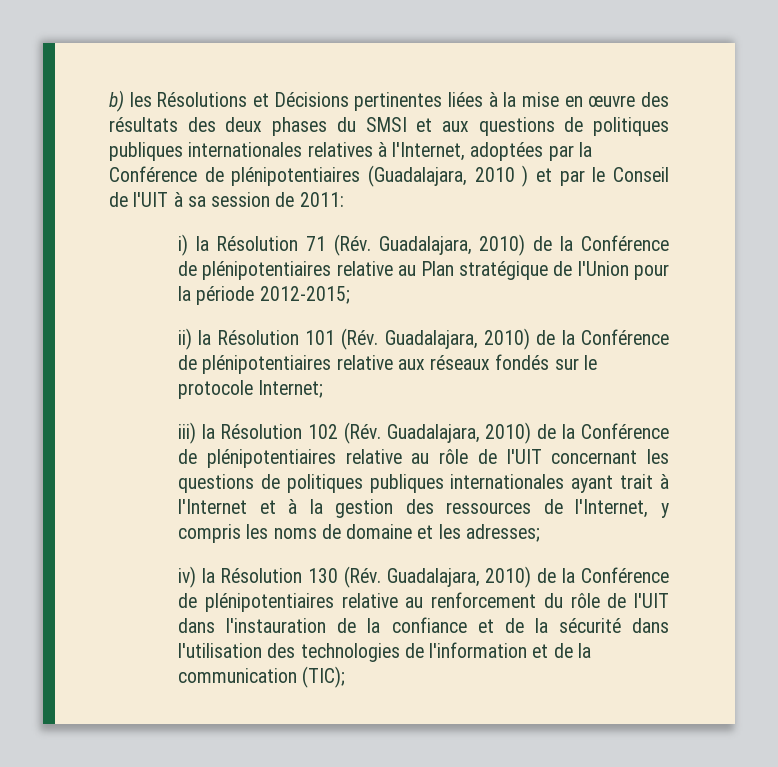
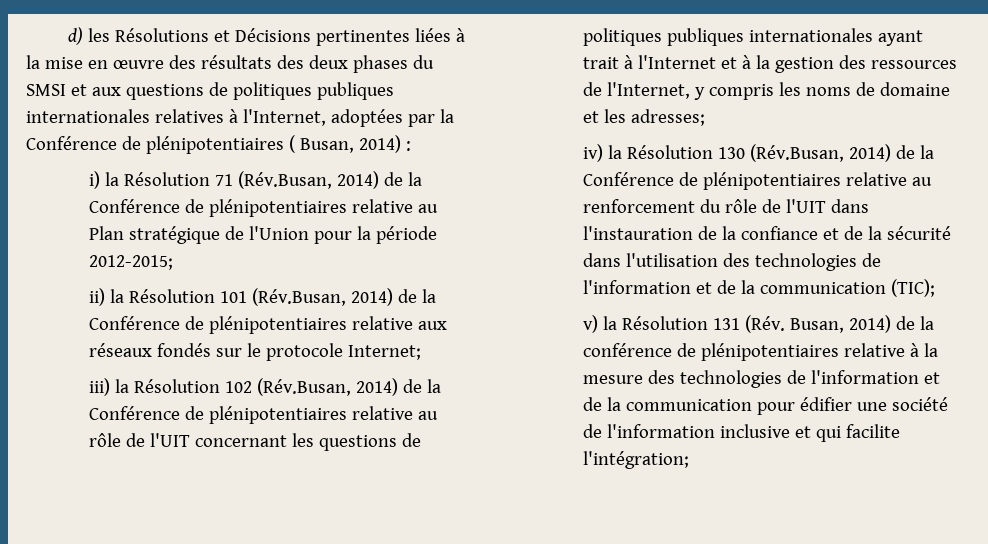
[109,90,124,112] b) -> [67,27,83,45] d)
[368,165,670,187] [109,192,344,207] (Guadalajara, 2010 ) et par le Conseil de l'UIT à sa session de 2011: -> [288,135,411,153] ( Busan, 2014) :
[333,234,526,256] (Rév. Guadalajara, 2010) -> [237,171,379,189] (Rév.Busan, 2014)
[341,328,531,350] (Rév. Guadalajara, 2010) -> [251,288,393,306] (Rév.Busan, 2014)
[343,422,532,444] (Rév. Guadalajara, 2010) -> [256,378,398,396] (Rév.Busan, 2014)
[343,566,532,588] (Rév. Guadalajara, 2010) -> [749,144,891,162] (Rév.Busan, 2014)
(346, 677) none -> [583,315,934,333] [583,343,938,361] [583,370,940,388] [583,397,948,415] [583,424,900,442] [583,451,690,469] // v) la Résolution 131 (Rév. Busan, 2014) de la conférence de plénipotentiaires relative à la mesure des technologies de l'information et de la communication pour édifier une société de l'information inclusive et qui facilite l'intégration;

